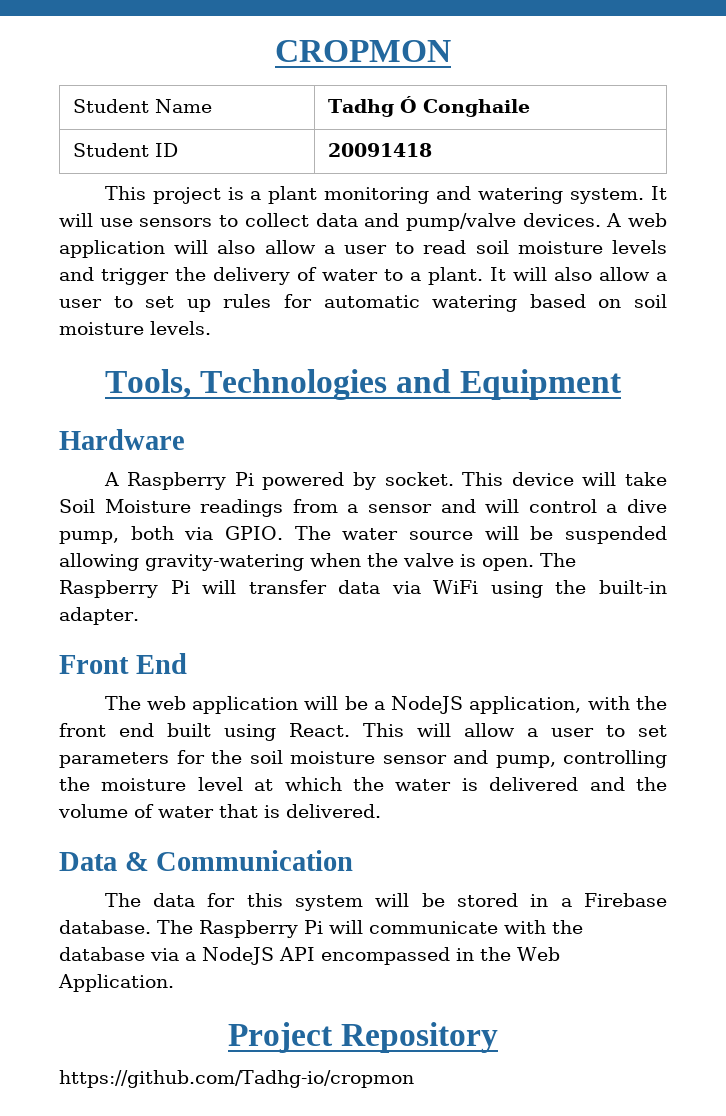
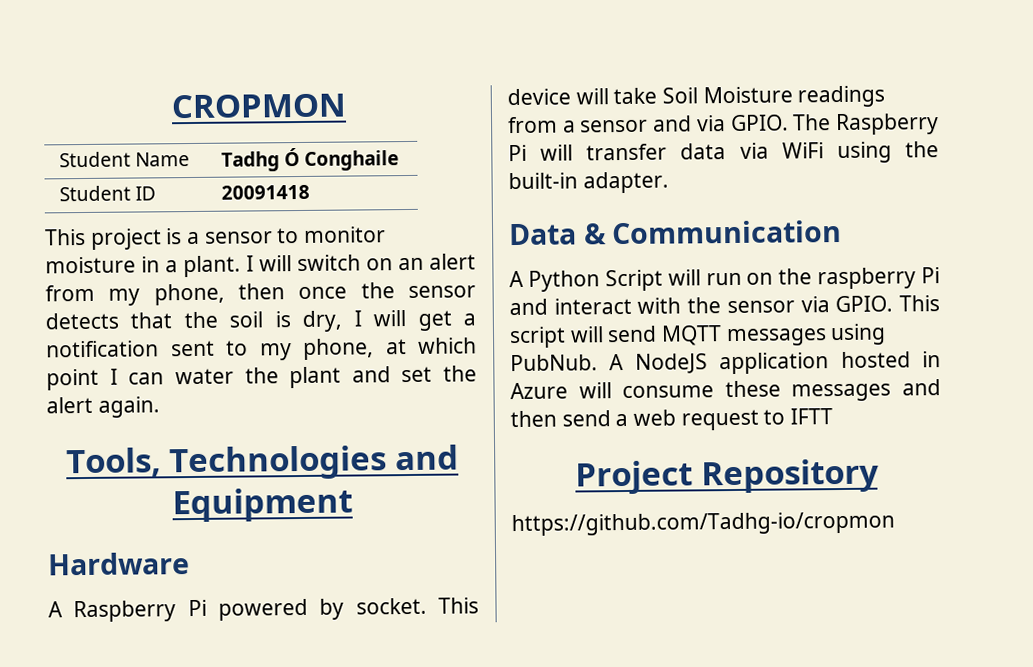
[268,186,667,204] [59,213,667,231] [59,240,667,258] [59,267,667,285] [59,294,667,312] [59,321,211,335] plant monitoring and watering system. It will use sensors to collect data and pump/valve devices. A web application will also allow a user to read soil moisture levels and trigger the delivery of water to a plant. It will also allow a user to set up rules for automatic watering based on soil moisture levels. -> [204,226,387,244] [45,253,476,278] [45,282,476,306] [45,310,476,332] [46,337,477,361] [46,365,477,391] [46,396,160,418] sensor to monitor moisture in a plant. I will switch on an alert from my phone, then once the sensor detects that the soil is dry, I will get a notification sent to my phone, at which point I can water the plant and set the alert again.
[485,499,668,513] [59,526,667,544] [59,553,534,571] will control a dive pump, both via GPIO. The water source will be suspended allowing gravity-watering when the valve is open. -> [695,114,789,132] via GPIO.
[59,653,187,674] [104,696,667,714] [59,723,667,741] [59,750,667,768] [59,777,667,791] [58,804,381,818] [59,850,354,871] [104,893,667,911] [59,920,583,938] [59,947,560,965] [58,974,174,992] Front End // The web application will be a NodeJS application, with the front end built using React. This will allow a user to set parameters for the soil moisture sensor and pump, controlling the moisture level at which the water is delivered and the volume of water that is delivered. // Data & Communication // The data for this system will be stored in a Firebase database. The Raspberry Pi will communicate with the database via a NodeJS API encompassed in the Web Application. -> [508,219,843,246] [509,267,940,292] [509,295,940,316] [509,323,887,349] [510,351,941,375] [510,379,941,402] [510,408,834,431] Data & Communication // A Python Script will run on the raspberry Pi and interact with the sensor via GPIO. This script will send MQTT messages using PubNub. A NodeJS application hosted in Azure will consume these messages and then send a web request to IFTT

